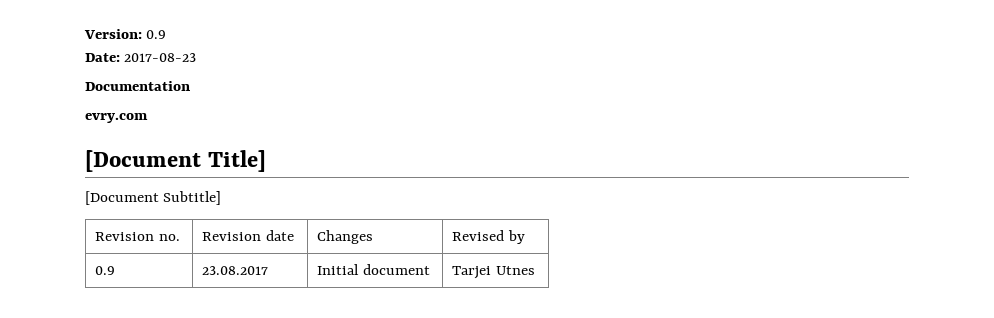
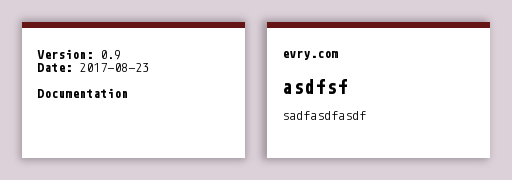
[85,150,267,172] [85,191,222,205] [95,232,180,241] [202,230,294,241] [317,230,374,244] [452,230,525,244] [95,266,116,275] [202,266,269,275] [317,264,430,275] [452,266,535,279] [Document Title] // [Document Subtitle] // Revision no. | Revision date | Changes | Revised by // 0.9 | 23.08.2017 | Initial document | Tarjei Utnes -> [282,79,348,94] [282,111,366,120] asdfsf // sadfasdfasdf

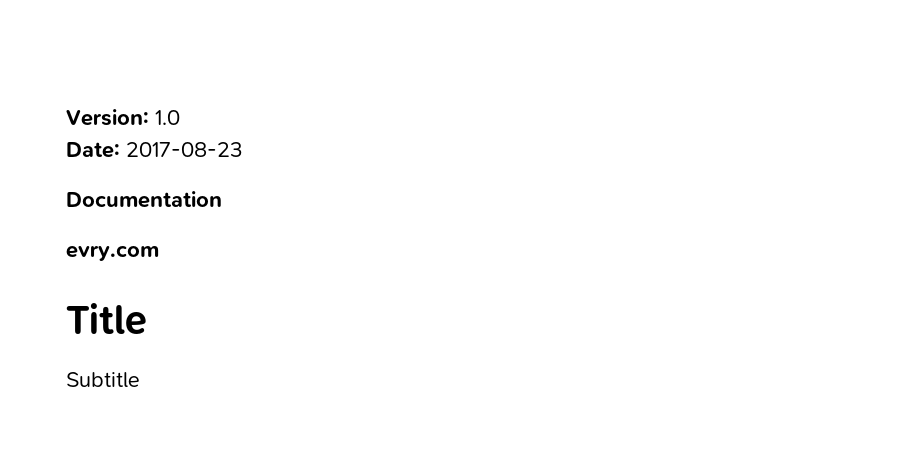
[100,50,121,60] 0.9 -> [155,110,180,125] 1.0
[282,79,348,94] [282,111,366,120] asdfsf // sadfasdfasdf -> [66,303,147,335] [66,372,140,388] Title // Subtitle

